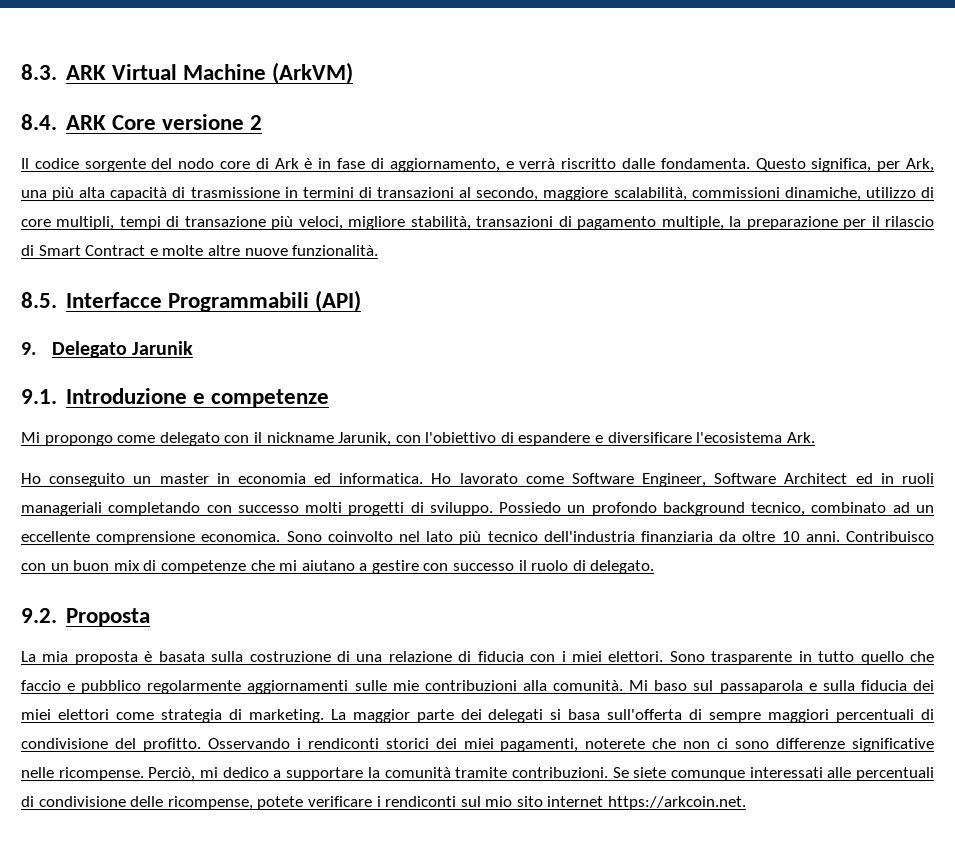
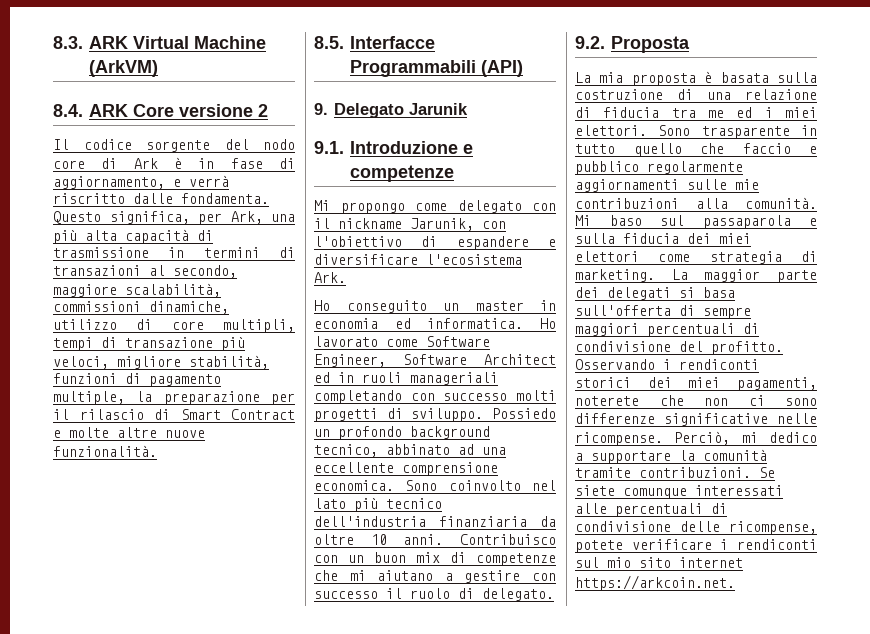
[476,216,554,227] transazioni -> [53,373,117,384] funzioni
[811,502,934,513] combinato ad un -> [386,444,506,455] abbinato ad una
[530,654,556,662] con -> [671,107,753,118] tra me ed

